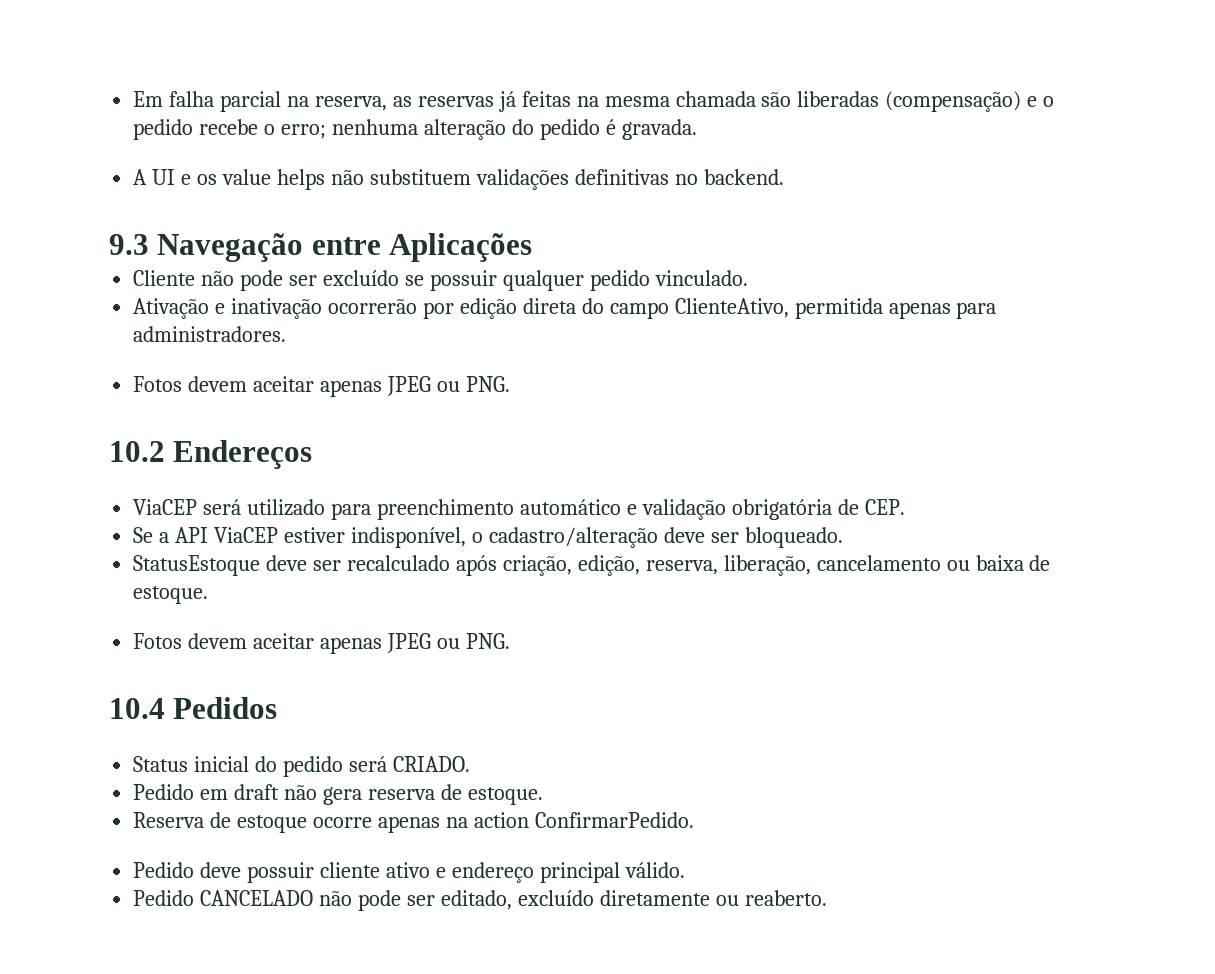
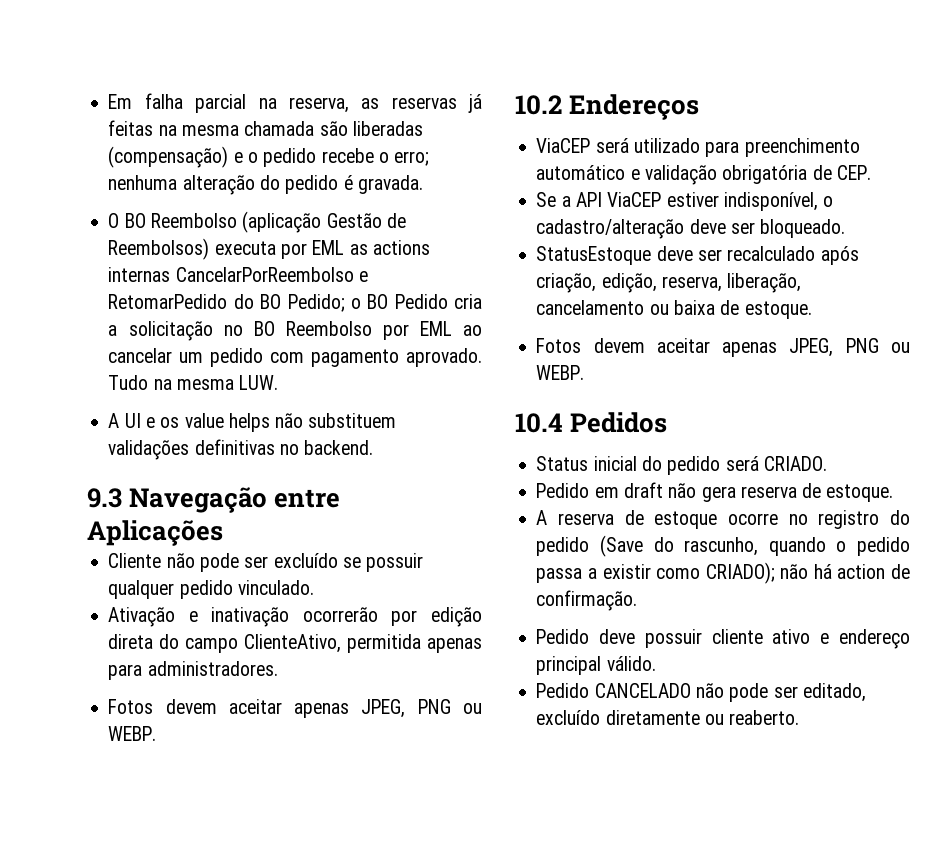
(697, 129) none -> [108,211,406,233] [108,238,430,260] [108,267,368,282] [108,294,482,312] [108,321,482,341] [108,348,483,367] [108,375,279,390] // O BO Reembolso (aplicação Gestão de Reembolsos) executa por EML as actions internas CancelarPorReembolso e RetomarPedido do BO Pedido; o BO Pedido cria a solicitação no BO Reembolso por EML ao cancelar um pedido com pagamento aprovado. Tudo na mesma LUW.
[386,376,510,396] JPEG ou PNG. -> [361,699,482,718] [108,726,157,741] JPEG, PNG ou WEBP.
[386,633,510,653] JPEG ou PNG. -> [789,338,910,357] [536,365,585,380] JPEG, PNG ou WEBP.
[133,812,205,828] Reserva -> [536,510,615,525] A reserva
[377,812,694,833] apenas na action ConfirmarPedido. -> [788,510,910,529] [536,535,910,557] [536,562,911,584] [536,590,638,611] no registro do pedido (Save do rascunho, quando o pedido passa a existir como CRIADO); não há action de confirmação.

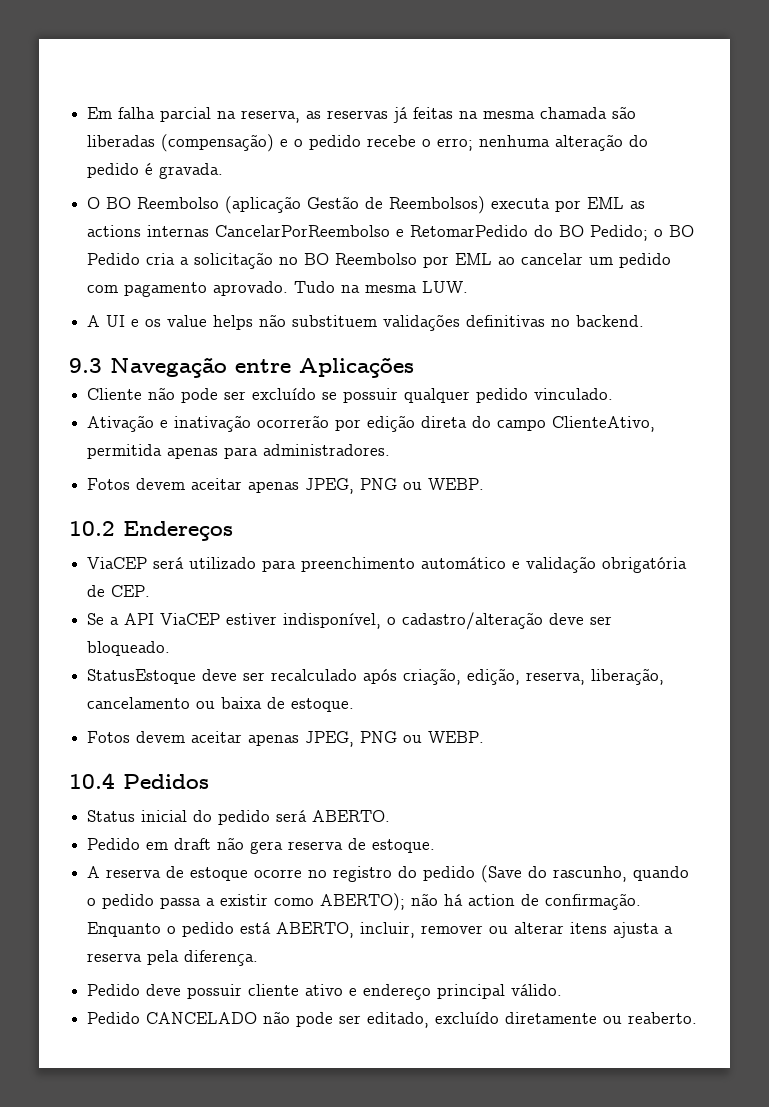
[763,456,827,471] CRIADO. -> [312,810,391,822] ABERTO.
[705,562,775,584] CRIADO); -> [320,893,406,911] ABERTO);
(638, 600) none -> [87,922,674,938] [87,950,259,966] Enquanto o pedido está ABERTO, incluir, remover ou alterar itens ajusta a reserva pela diferença.

